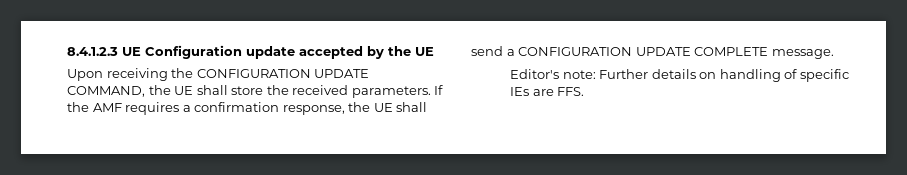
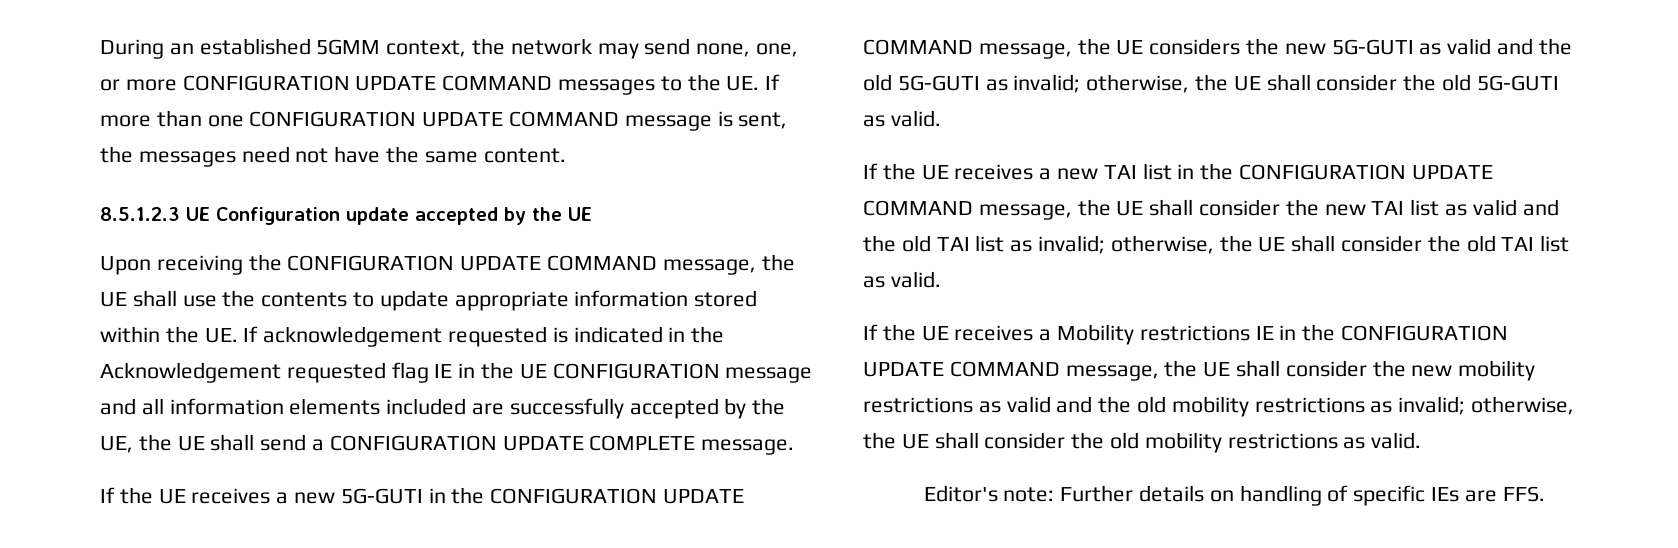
[67,47,118,56] 8.4.1.2.3 -> [100,38,799,59] [100,74,781,95] [100,110,788,131] [100,146,566,167] [100,207,180,221] During an established 5GMM context, the network may send none, one, or more CONFIGURATION UPDATE COMMAND messages to the UE. If more than one CONFIGURATION UPDATE COMMAND message is sent, the messages need not have the same content. // 8.5.1.2.3
[67,85,444,98] [67,102,345,115] COMMAND, the UE shall store the received parameters. If the AMF requires a confirmation response, -> [547,254,795,275] [100,290,758,311] [100,326,725,347] [100,362,813,383] [100,398,786,419] [100,436,133,453] COMMAND message, the UE shall use the contents to update appropriate information stored within the UE. If acknowledgement requested is indicated in the Acknowledgement requested flag IE in the UE CONFIGURATION message and all information elements included are successfully accepted by the UE,
(834, 54) none -> [100,487,745,504] [863,38,1572,59] [863,74,1559,93] [863,110,941,127] [863,163,1493,180] [863,199,1559,220] [863,235,1570,254] [863,271,941,288] [863,324,1509,345] [863,360,1536,381] [863,396,1575,417] [863,432,1422,453] // If the UE receives a new 5G-GUTI in the CONFIGURATION UPDATE COMMAND message, the UE considers the new 5G-GUTI as valid and the old 5G-GUTI as invalid; otherwise, the UE shall consider the old 5G-GUTI as valid. // If the UE receives a new TAI list in the CONFIGURATION UPDATE COMMAND message, the UE shall consider the new TAI list as valid and the old TAI list as invalid; otherwise, the UE shall consider the old TAI list as valid. // If the UE receives a Mobility restrictions IE in the CONFIGURATION UPDATE COMMAND message, the UE shall consider the new mobility restrictions as valid and the old mobility restrictions as invalid; otherwise, the UE shall consider the old mobility restrictions as valid.

